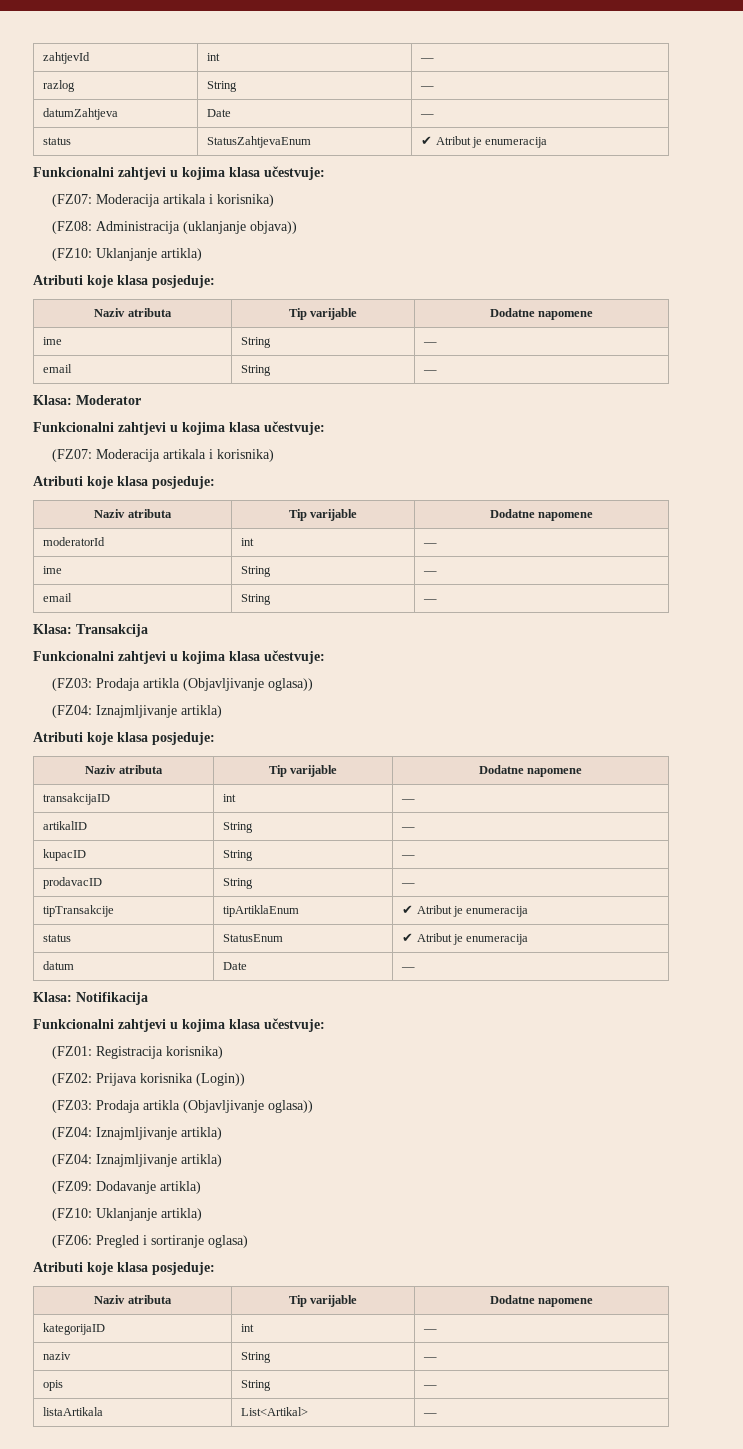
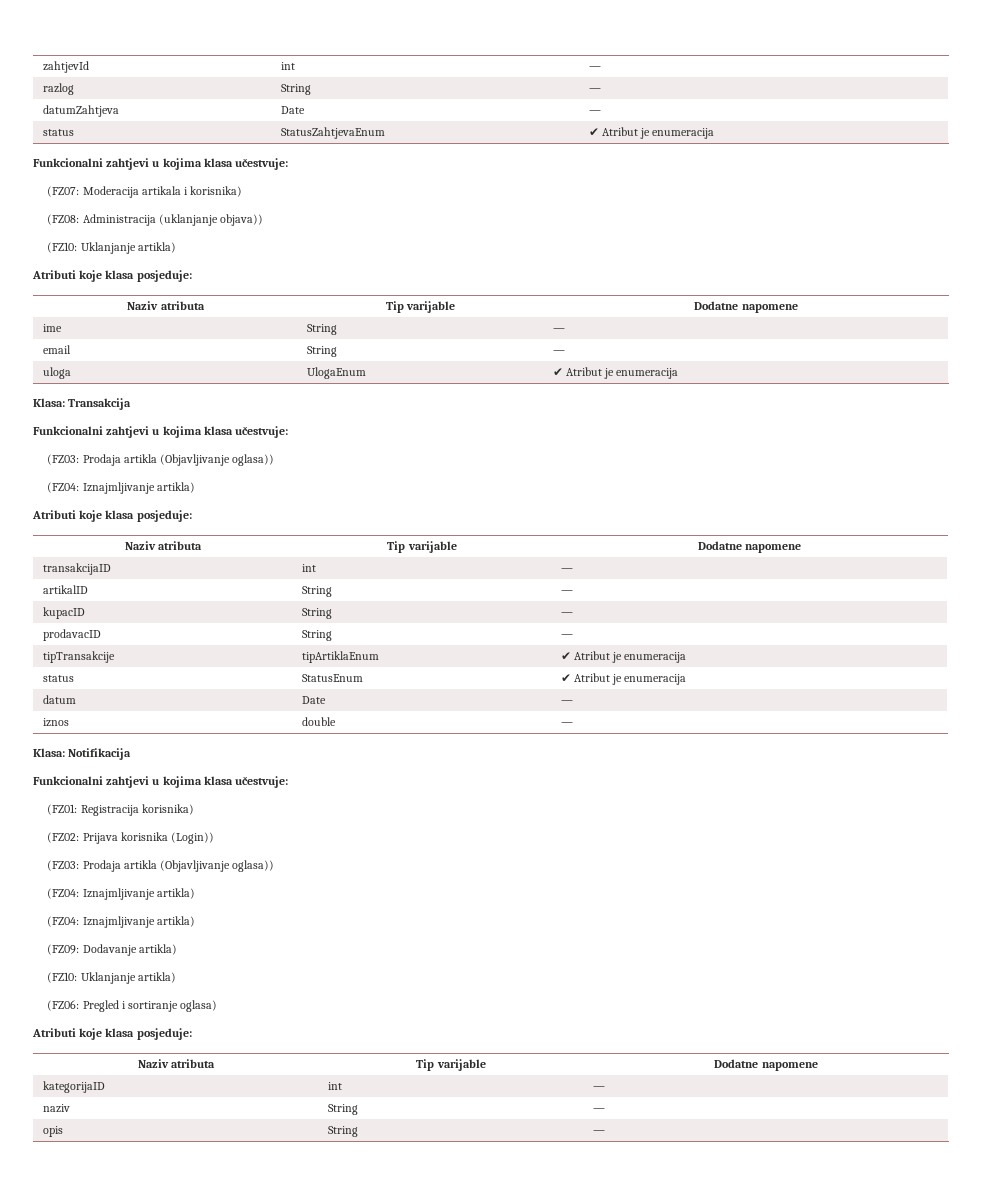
[33,395,141,405] [33,421,325,435] [52,449,275,462] [33,476,215,489] [94,509,172,518] [288,509,358,521] [489,509,594,521] [43,537,106,546] [241,538,255,546] [423,543,438,546] [43,566,63,574] [241,566,272,577] [423,571,438,574] [43,593,73,602] [241,594,272,605] [423,599,438,602] // Klasa: Moderator // Funkcionalni zahtjevi u kojima klasa učestvuje: // (FZ07: Moderacija artikala i korisnika) // Atributi koje klasa posjeduje: // Naziv atributa | Tip varijable | Dodatne napomene // moderatorId | int | — // ime | String | — // email | String | — -> [42,367,71,379] [306,367,366,379] [552,367,679,379] // uloga | UlogaEnum | ✔ Atribut je enumeracija
(416, 968) none -> [42,718,69,727] [301,717,336,726] [560,722,573,726] // iznos | double | —
[43,1407,104,1416] [241,1407,309,1416] [423,1413,438,1416] // listaArtikala | List<Artikal> | — -> (605, 1132) none

